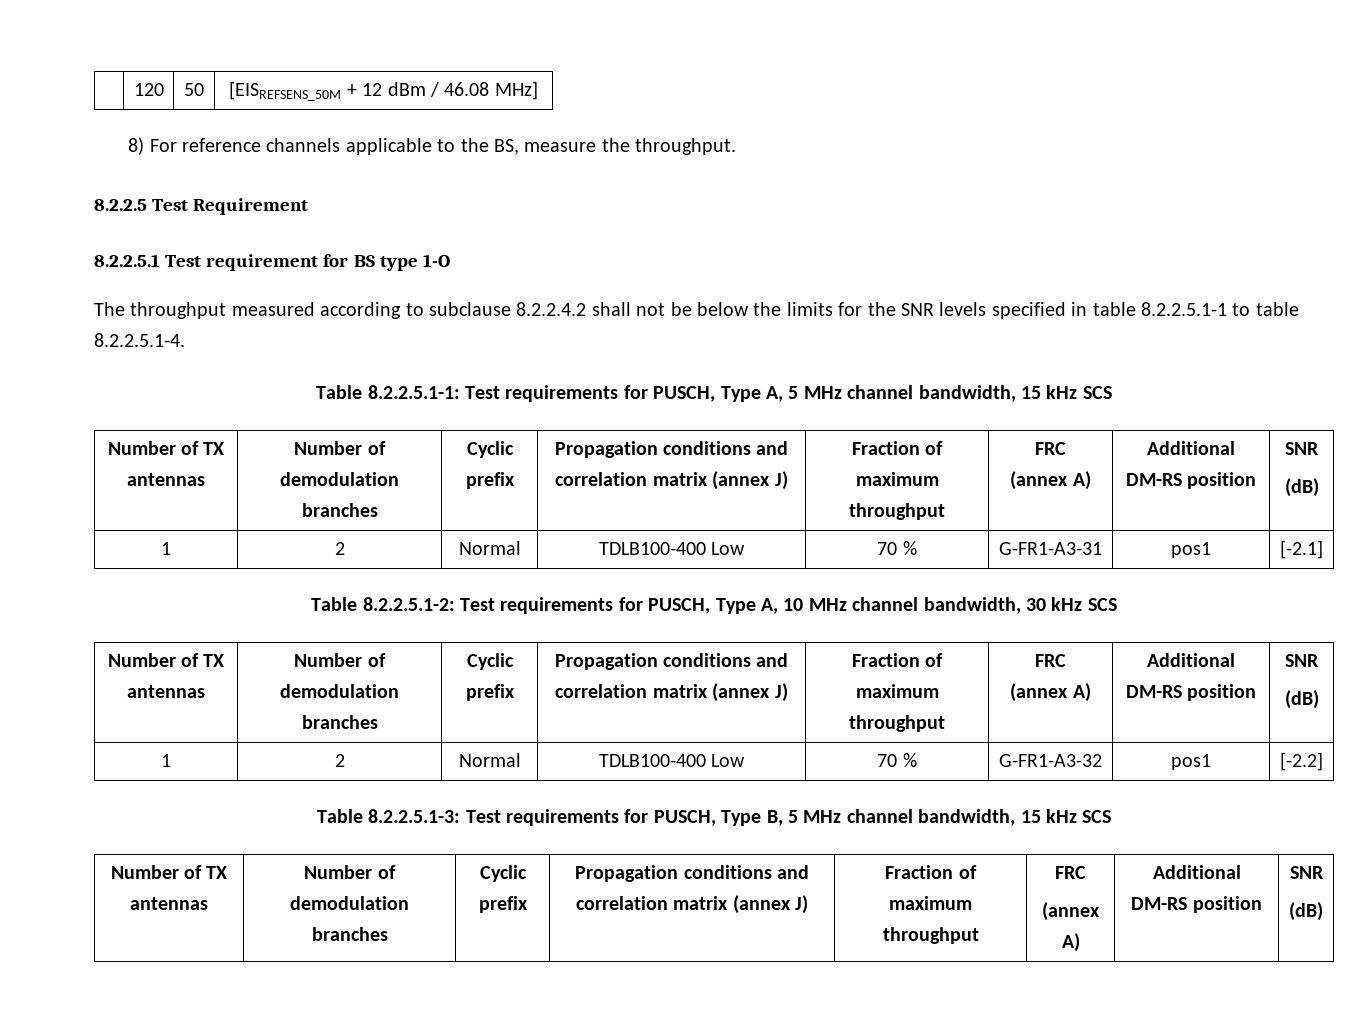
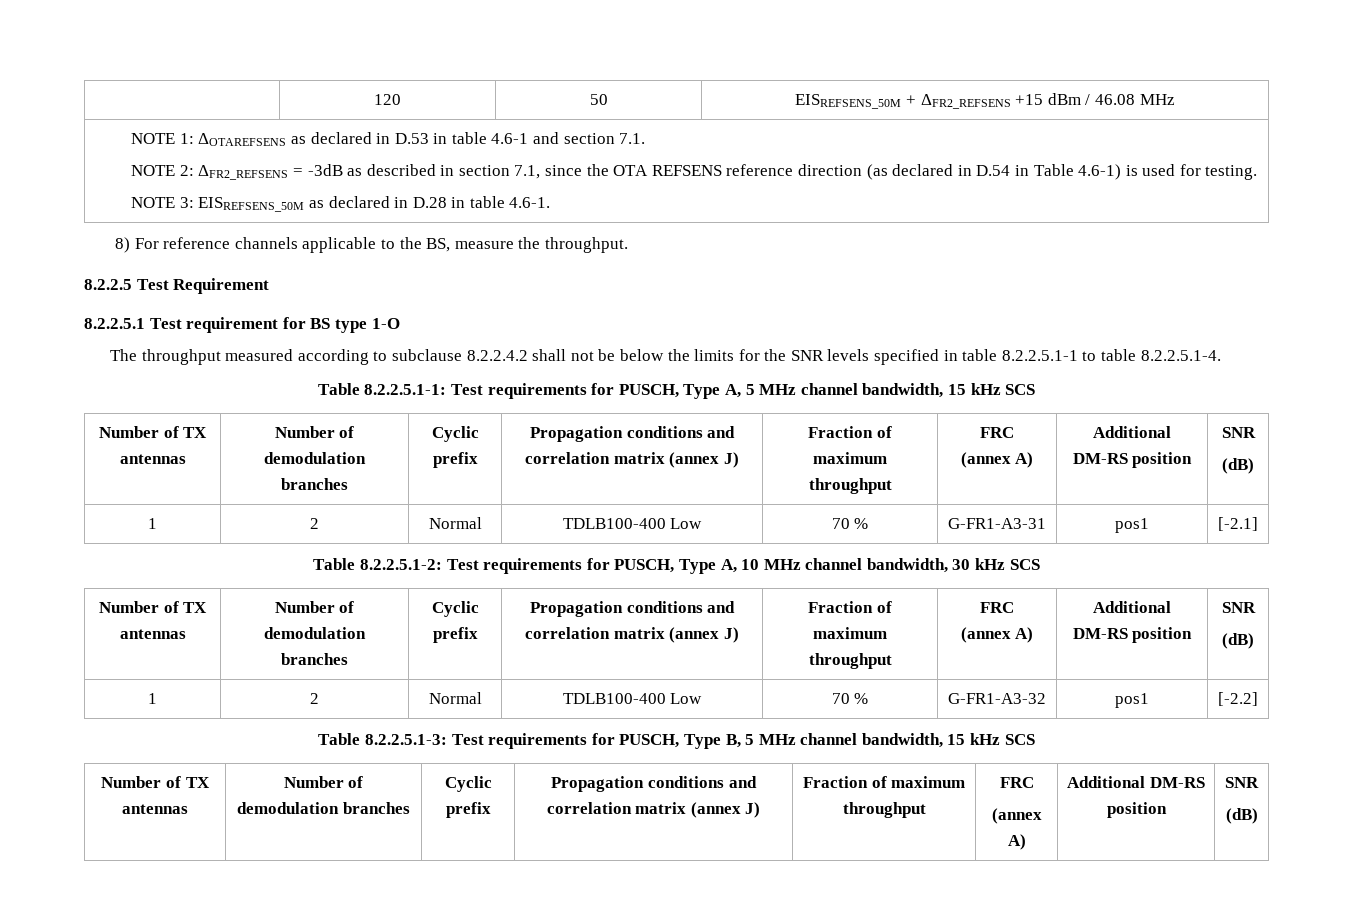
[229,81,538,101] [EISREFSENS_50M + 12 dBm / 46.08 MHz] -> [795,93,1175,109] [131,132,646,146] [131,164,1258,180] [131,196,551,212] EISREFSENS_50M + ΔFR2_REFSENS +15 dBm / 46.08 MHz // NOTE 1: ΔOTAREFSENS as declared in D.53 in table 4.6-1 and section 7.1. // NOTE 2: ΔFR2_REFSENS = -3dB as described in section 7.1, since the OTA REFSENS reference direction (as declared in D.54 in Table 4.6-1) is used for testing. // NOTE 3: EISREFSENS_50M as declared in D.28 in table 4.6-1.

